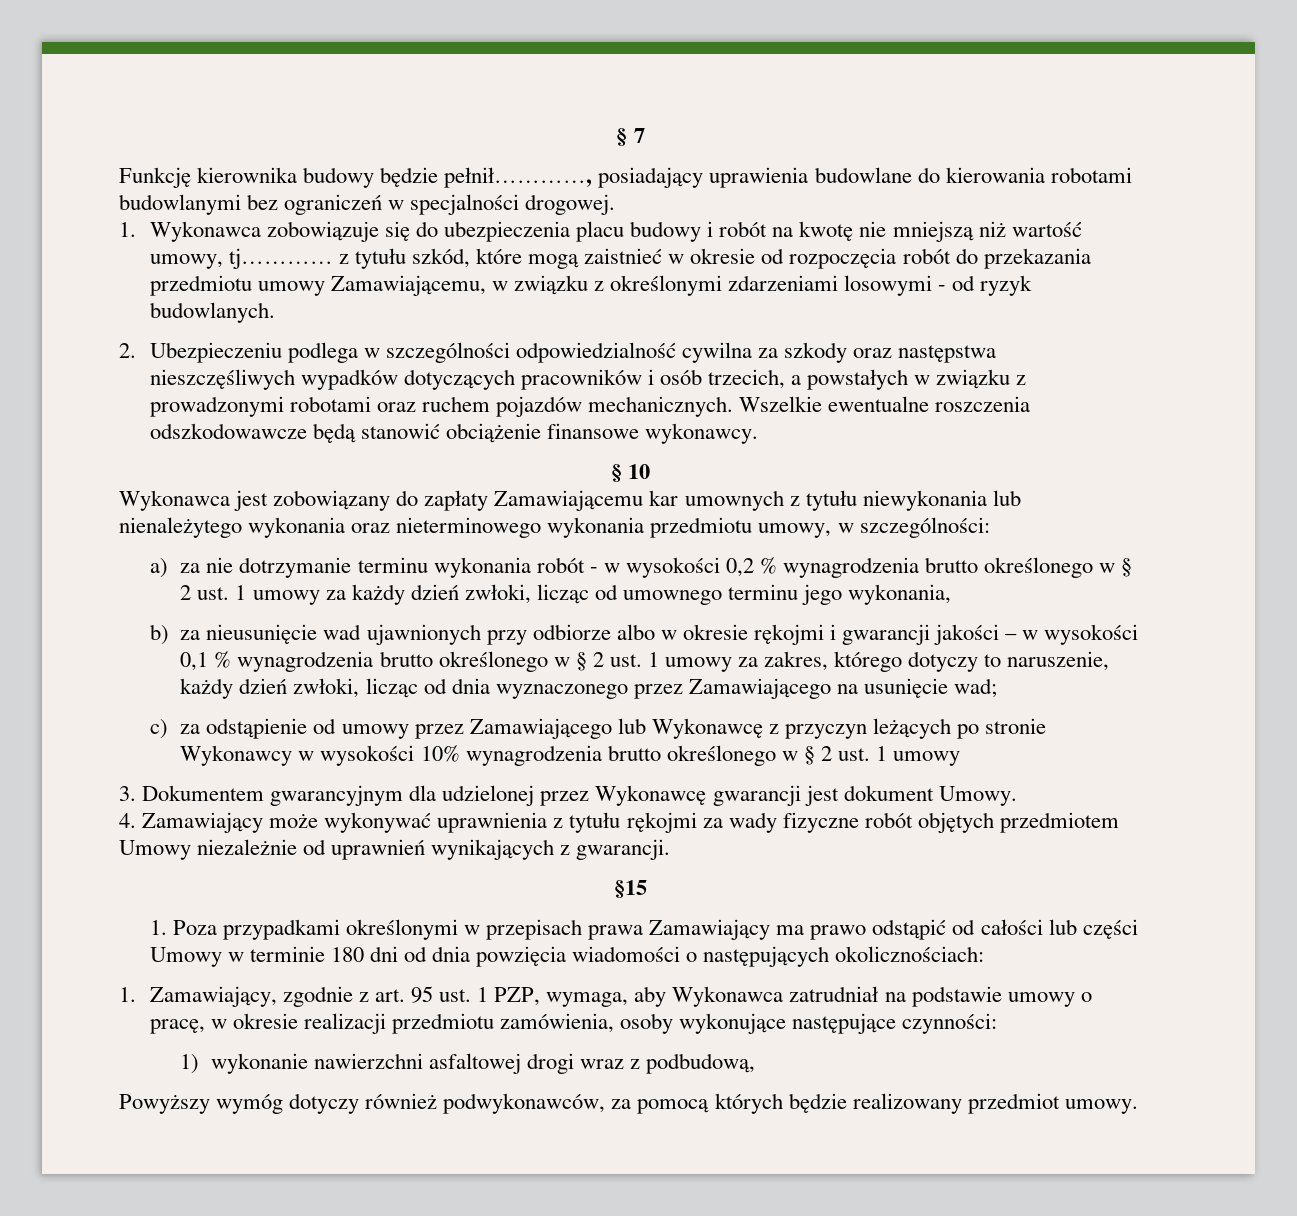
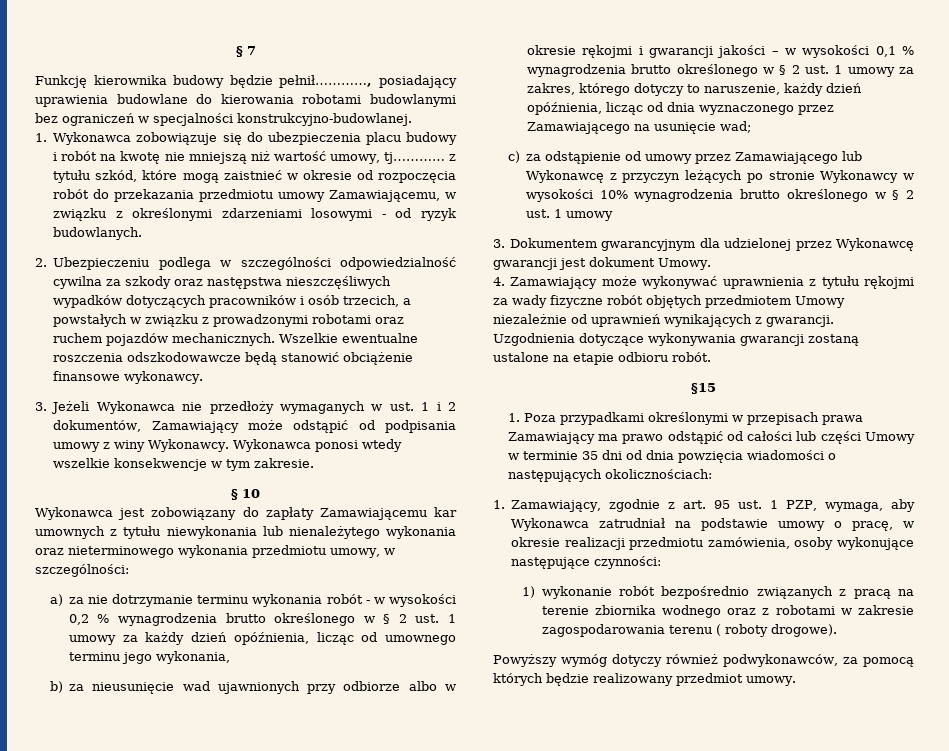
[525,194,616,215] drogowej. -> [237,113,412,126] konstrukcyjno-budowlanej.
(759, 433) none -> [35,401,457,414] [53,420,456,433] [53,439,403,452] [53,458,315,471] // 3. Jeżeli Wykonawca nie przedłoży wymaganych w ust. 1 i 2 dokumentów, Zamawiający może odstąpić od podpisania umowy z winy Wykonawcy. Wykonawca ponosi wtedy wszelkie konsekwencje w tym zakresie.
[464,584,531,604] zwłoki, -> [233,632,309,645] opóźnienia,
[293,678,360,698] zwłoki, -> [526,102,602,115] opóźnienia,
(671, 849) none -> [493,333,859,346] [493,352,711,365] Uzgodnienia dotyczące wykonywania gwarancji zostaną ustalone na etapie odbioru robót.
[330,947,364,962] 180 -> [581,451,598,460] 35
[313,1053,756,1074] nawierzchni asfaltowej drogi wraz z podbudową, -> [618,586,914,599] [541,605,914,618] [541,624,837,637] robót bezpośrednio związanych z pracą na terenie zbiornika wodnego oraz z robotami w zakresie zagospodarowania terenu ( roboty drogowe).

